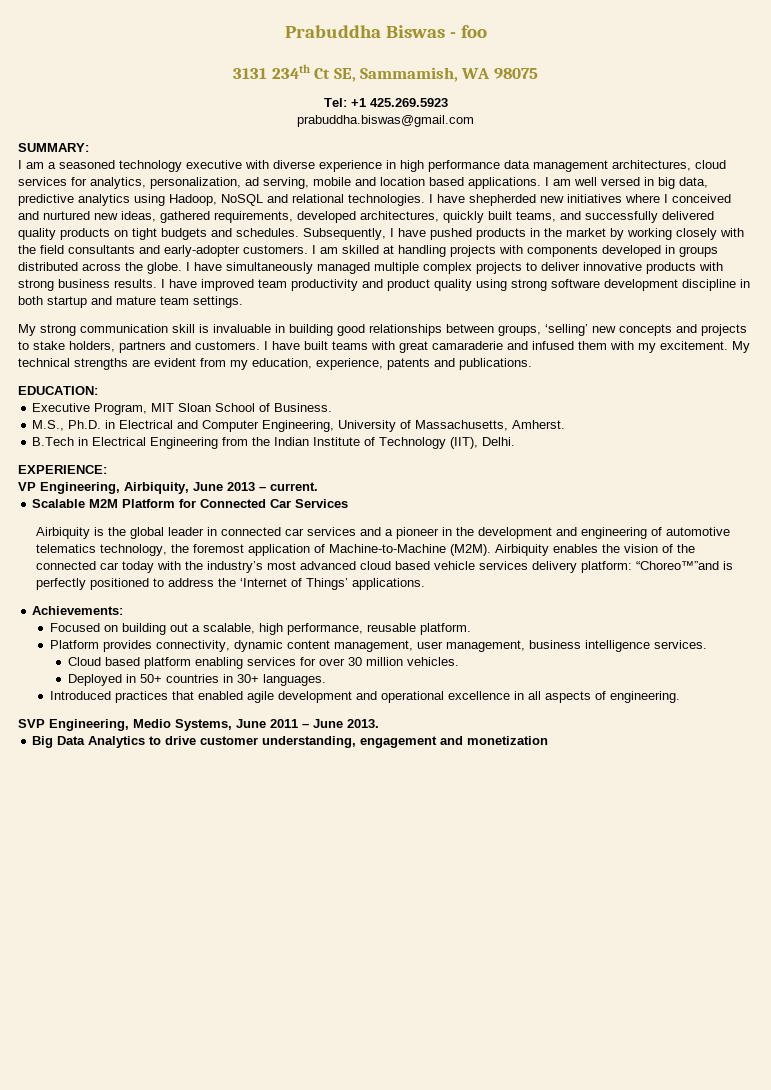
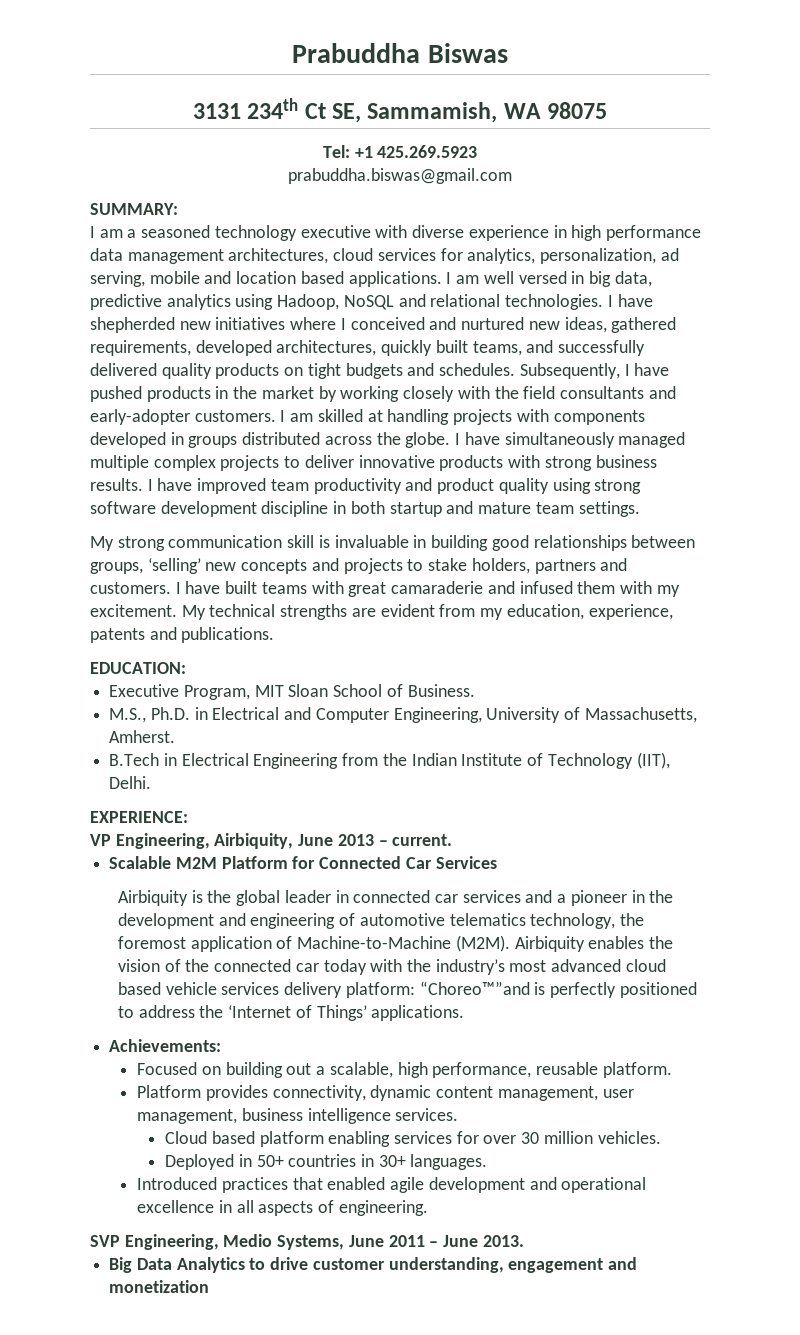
[449,25,487,38] - foo -> (508, 53) none

